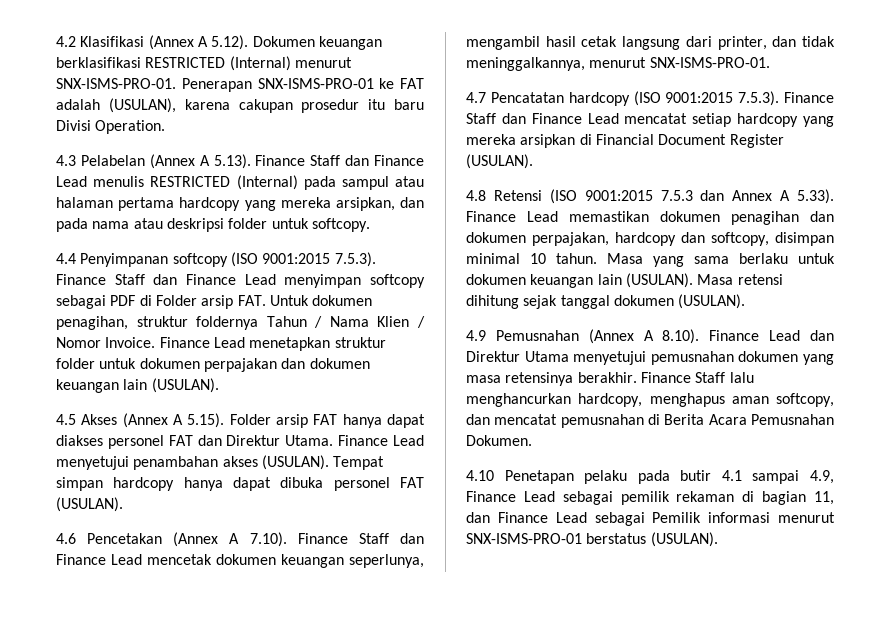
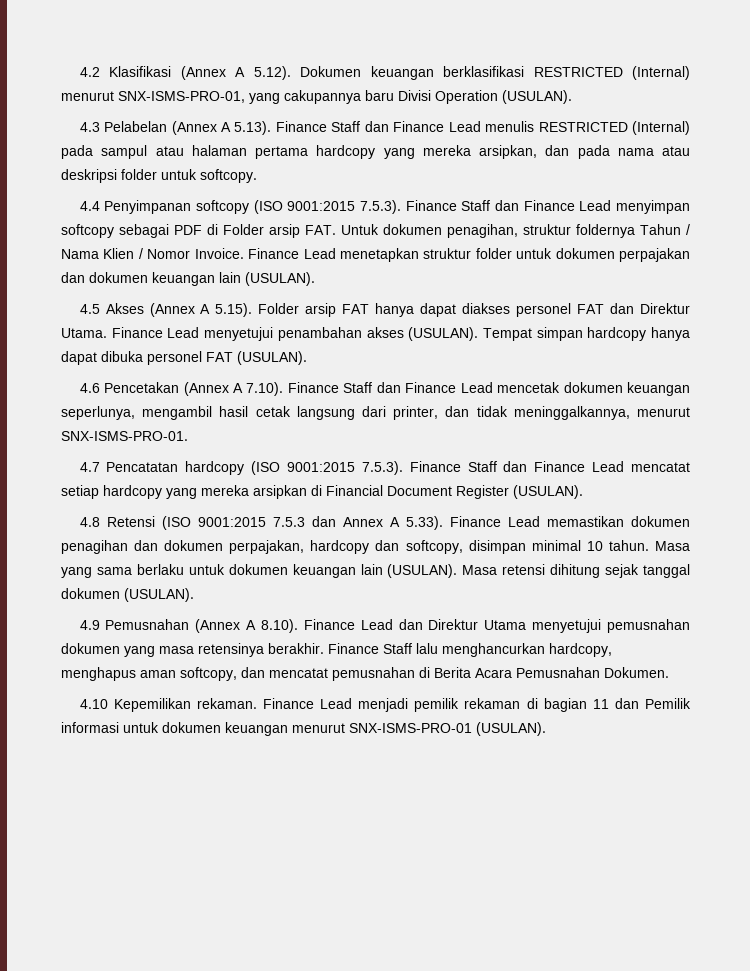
[56,78,424,92] [56,98,424,113] [56,120,166,134] SNX-ISMS-PRO-01. Penerapan SNX-ISMS-PRO-01 ke FAT adalah (USULAN), karena cakupan prosedur itu baru Divisi Operation. -> [118,90,572,104] SNX-ISMS-PRO-01, yang cakupannya baru Divisi Operation (USULAN).
[504,470,834,484] [466,491,613,505] Penetapan pelaku pada butir 4.1 sampai 4.9, Finance Lead sebagai -> [113,698,409,712] Kepemilikan rekaman. Finance Lead menjadi
[814,491,834,505] [466,512,771,526] 11, dan Finance Lead sebagai Pemilik informasi -> [592,698,691,709] [61,722,288,736] 11 dan Pemilik informasi untuk dokumen keuangan
[586,533,647,544] berstatus -> (472, 728) none

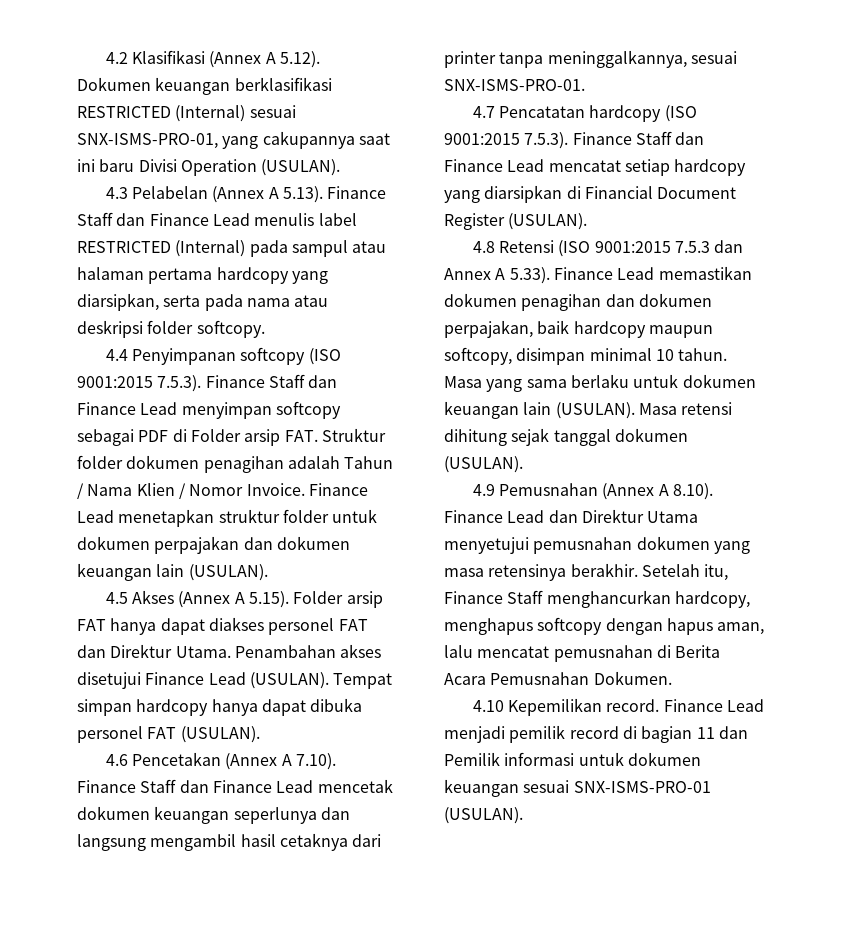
[61,91,114,101] menurut -> [249,105,296,118] sesuai
(361, 97) none -> [358,133,390,145] [77,159,95,172] saat ini
(535, 126) none -> [318,213,357,226] label
[422,145,570,159] mereka arsipkan, dan -> [77,293,201,311] diarsipkan, serta
[161,169,197,180] untuk -> (194, 327) none
[341,224,635,238] Untuk dokumen penagihan, struktur foldernya -> [321,428,386,442] [77,455,340,473] Struktur folder dokumen penagihan adalah
[111,327,404,341] Finance Lead menyetujui penambahan akses -> [234,644,382,658] [77,672,246,689] Penambahan akses disetujui Finance Lead
[61,406,690,420] seperlunya, mengambil hasil cetak langsung dari printer, dan tidak meninggalkannya, menurut -> [233,807,350,824] [77,833,382,851] [444,50,737,68] seperlunya dan langsung mengambil hasil cetaknya dari printer tanpa meninggalkannya, sesuai
[201,485,307,499] mereka arsipkan -> [484,185,563,203] diarsipkan
[310,540,400,554] hardcopy dan -> [537,320,713,338] baik hardcopy maupun
[328,643,438,654] Finance Staff lalu -> [641,564,729,581] [444,590,544,604] Setelah itu, Finance Staff
[140,667,265,681] aman softcopy, dan -> [537,617,765,635] [444,645,473,658] softcopy dengan hapus aman, lalu
[196,698,257,709] rekaman. -> [606,699,660,712] record.
[464,698,521,709] rekaman -> [569,726,619,739] record
[292,723,345,733] menurut -> [523,780,570,793] sesuai

